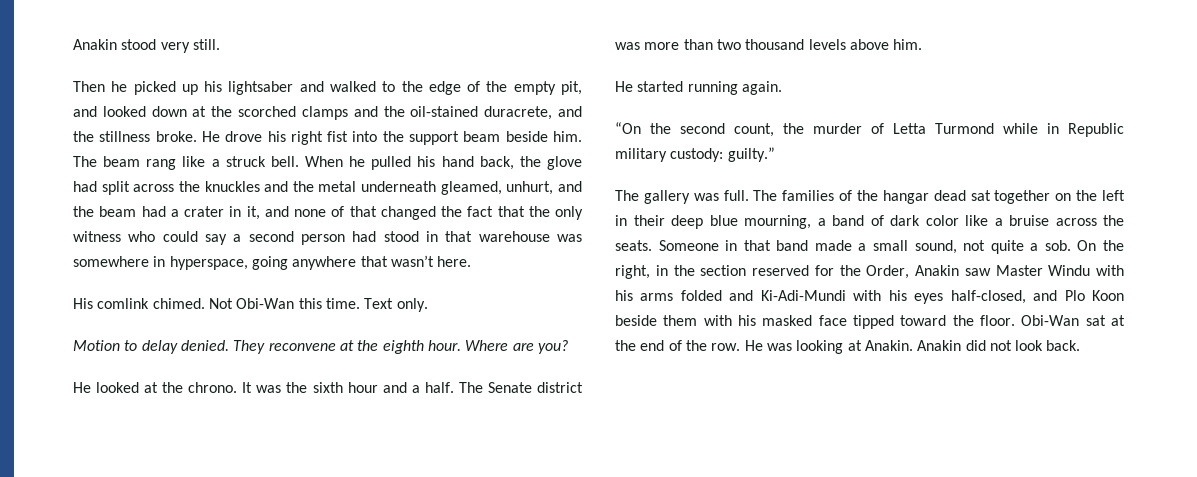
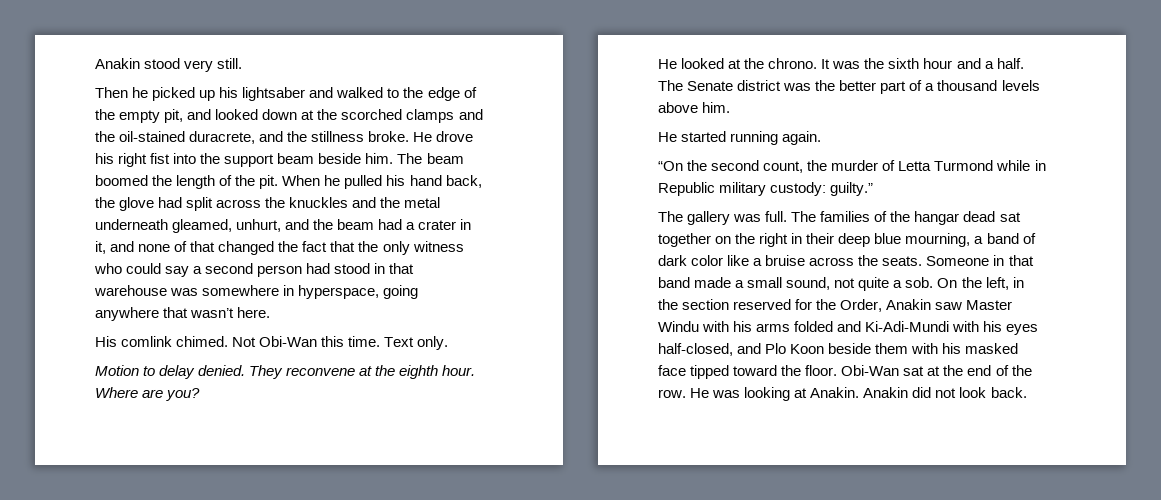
[146,156,299,170] rang like a struck bell. -> [95,175,279,189] boomed the length of the pit.
[644,39,741,50] more than two -> [815,80,935,94] the better part of a
[1101,190,1125,201] left -> [759,233,789,247] right
[615,265,650,279] right, -> [985,277,1009,290] left,

